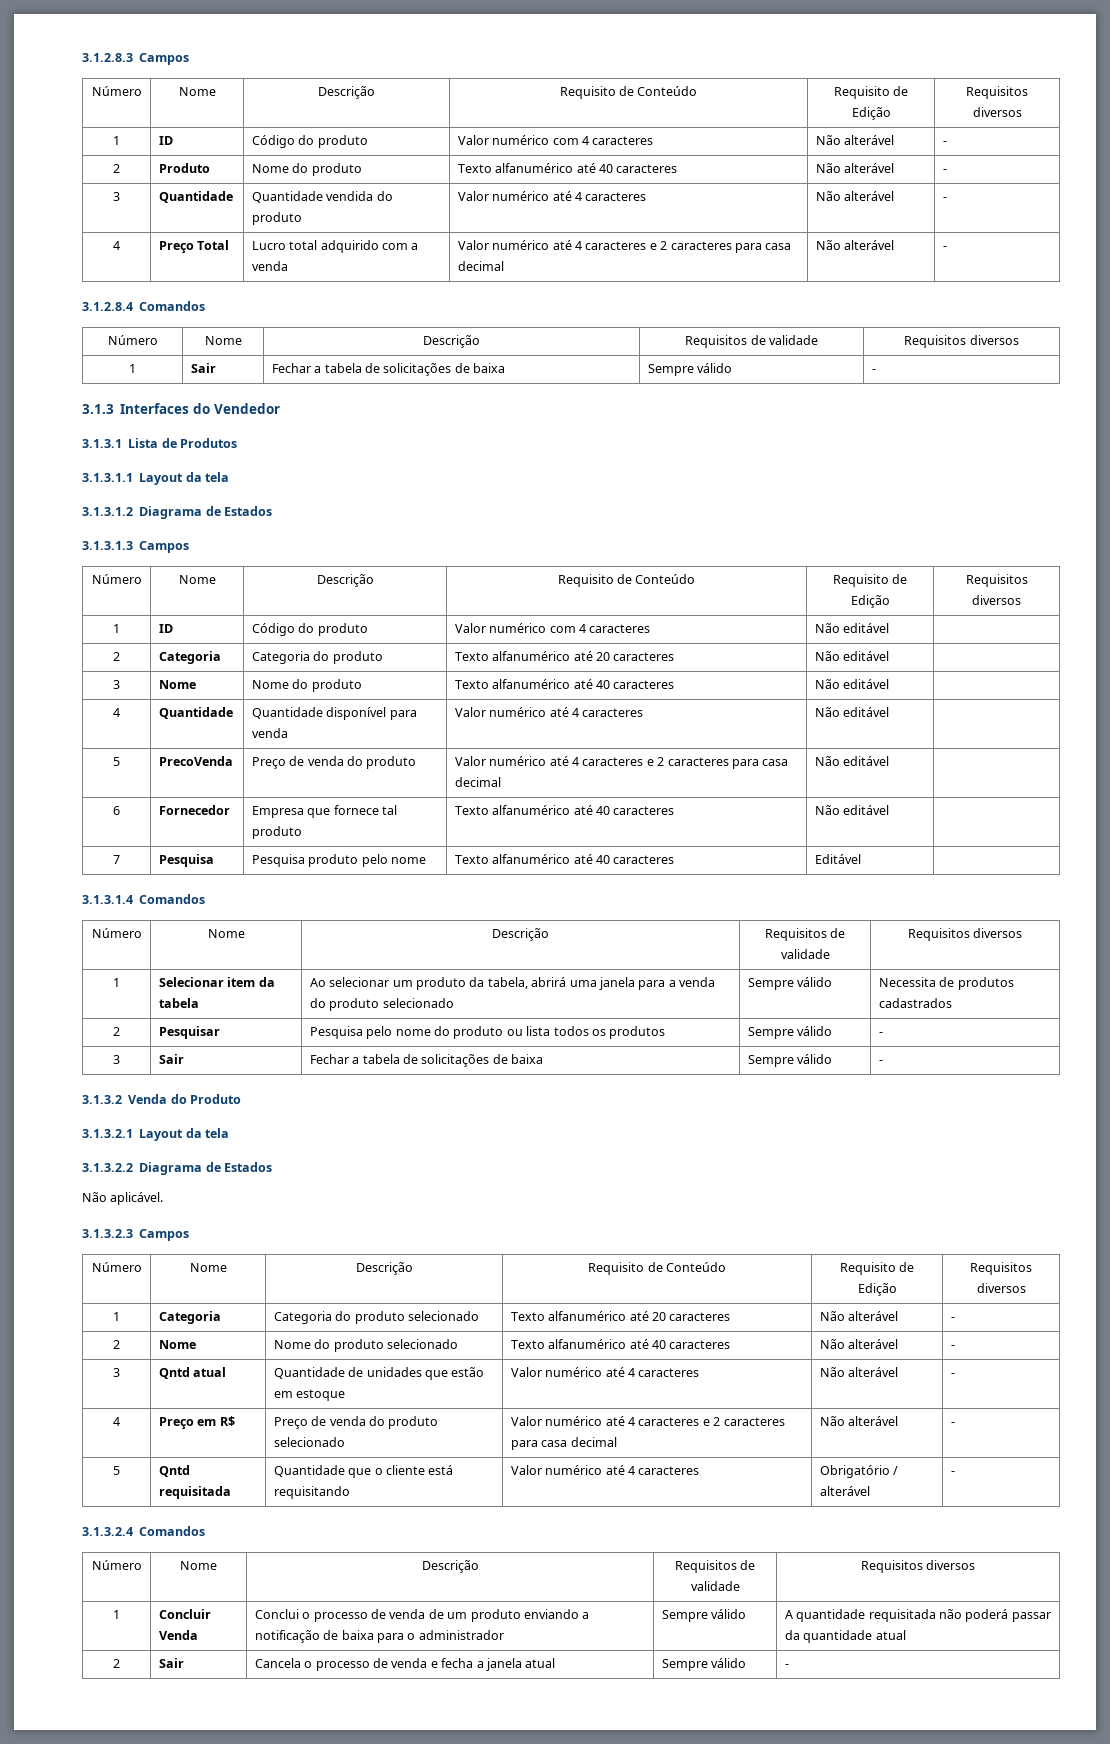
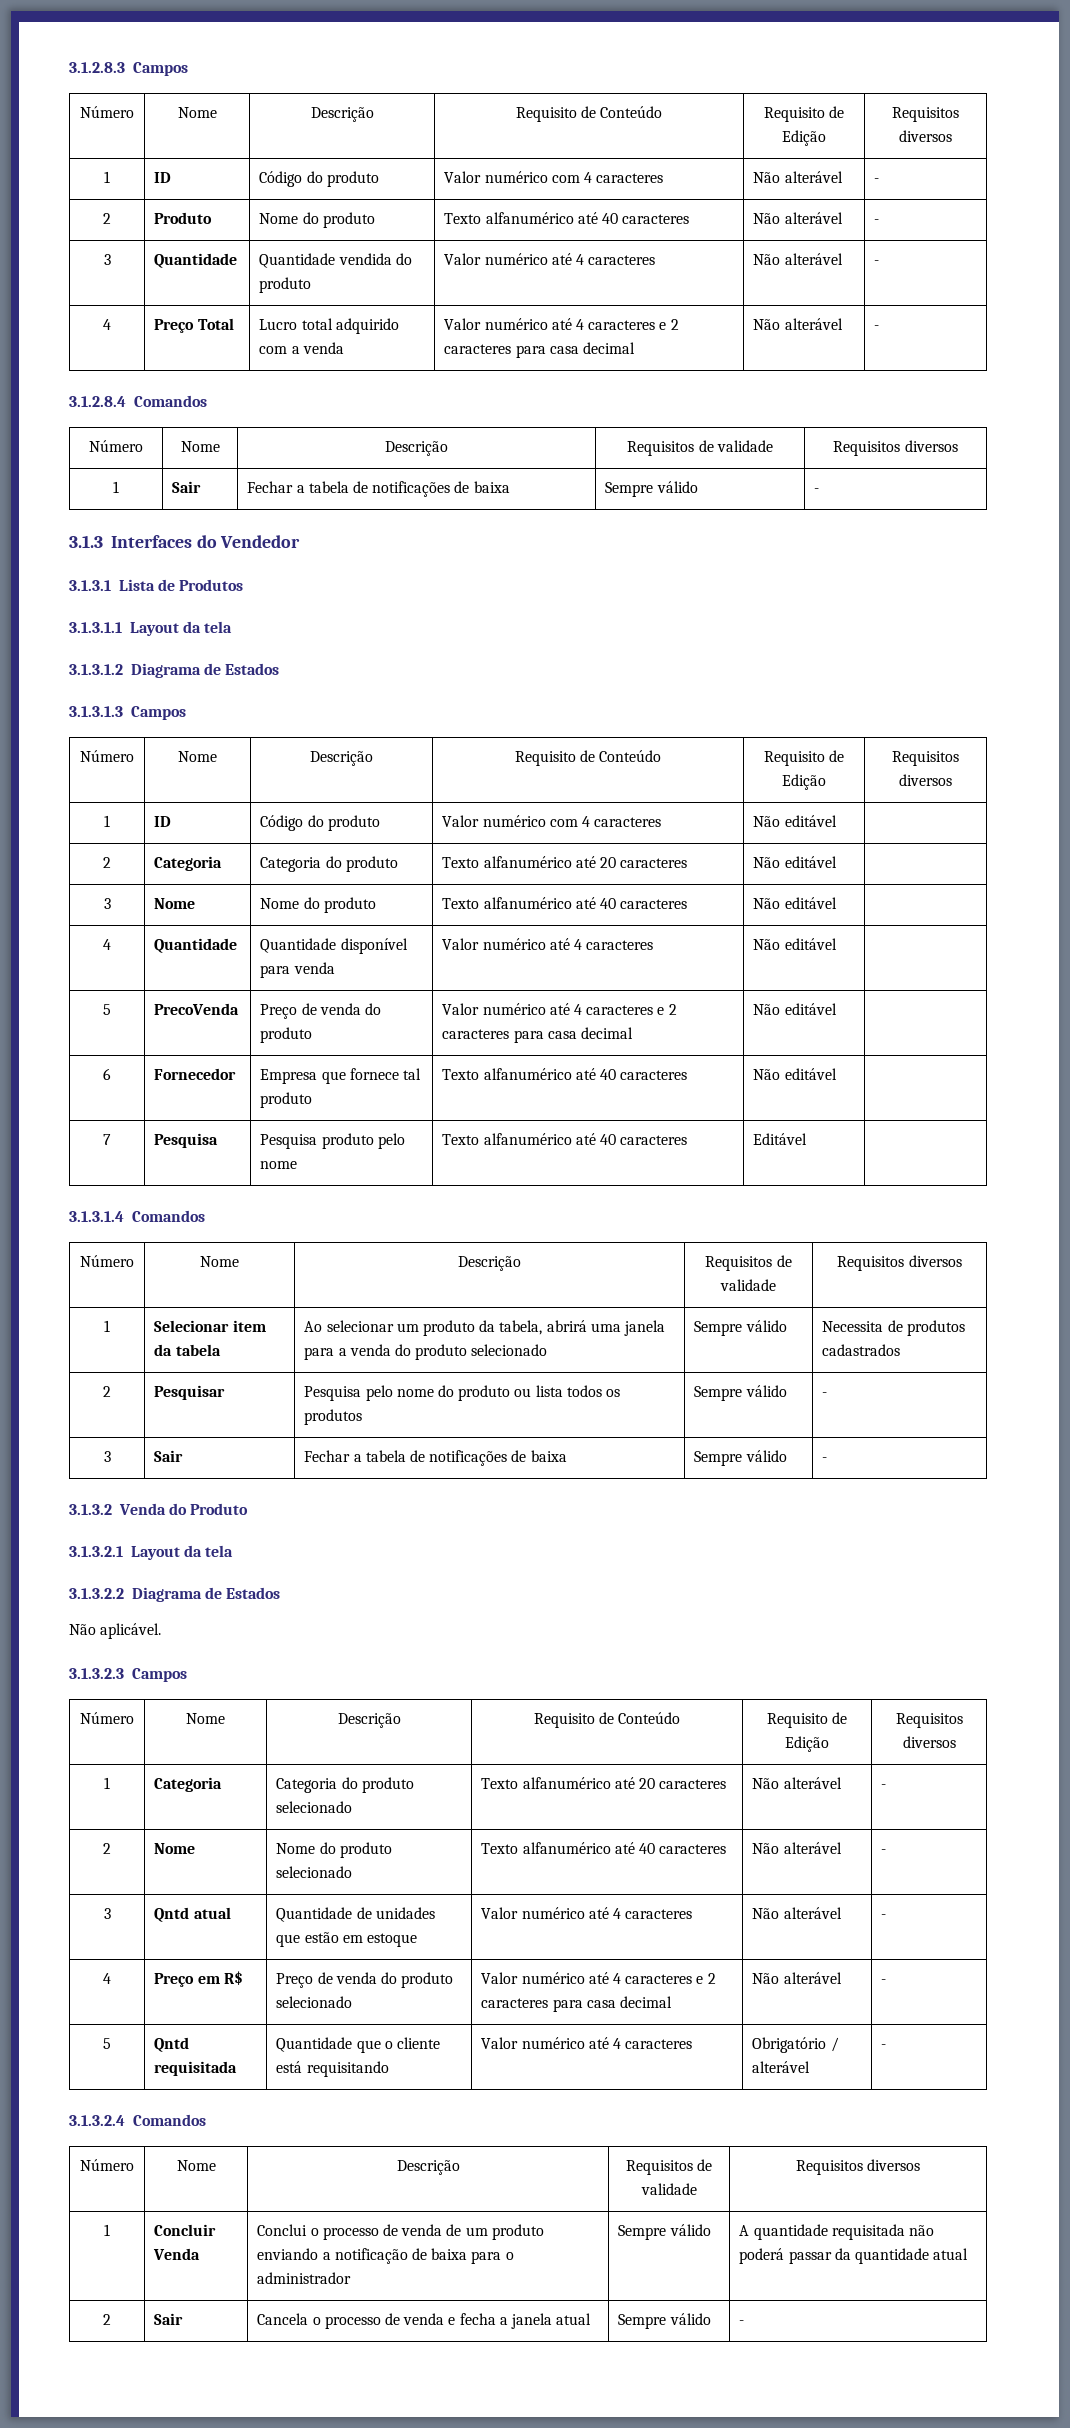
[383,363,452,376] solicitações -> [372,481,451,497] notificações
[421,1054,490,1067] solicitações -> [429,1450,508,1466] notificações

